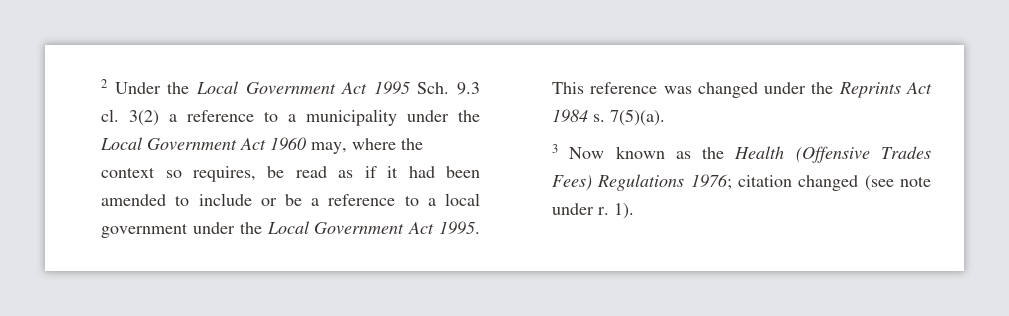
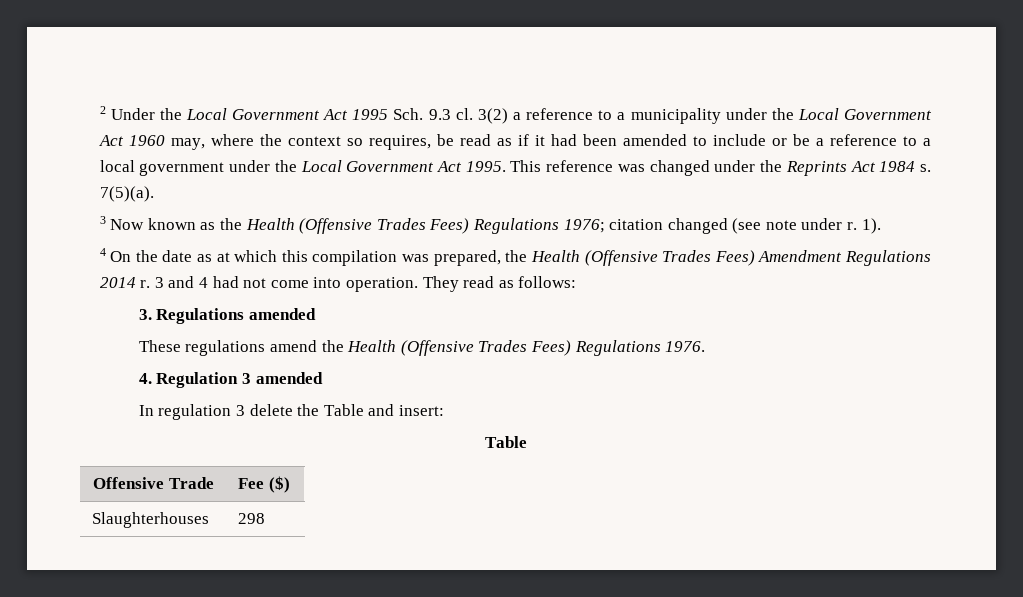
(635, 211) none -> [99,248,931,266] [99,276,577,292] [138,308,316,324] [138,340,706,356] [138,372,323,388] [138,404,444,420] [484,436,527,448] [93,477,214,489] [238,476,290,493] [92,512,210,528] [238,513,266,524] // 4 On the date as at which this compilation was prepared, the Health (Offensive Trades Fees) Amendment Regulations 2014 r. 3 and 4 had not come into operation. They read as follows: // 3. Regulations amended // These regulations amend the Health (Offensive Trades Fees) Regulations 1976. // 4. Regulation 3 amended // In regulation 3 delete the Table and insert: // Table // Offensive Trade | Fee ($) // Slaughterhouses | 298

